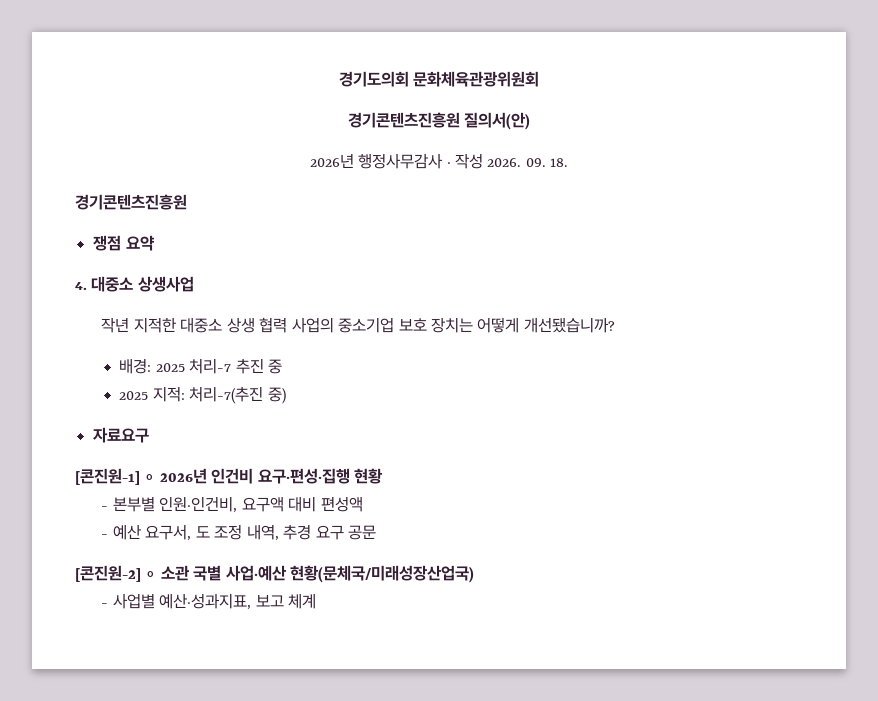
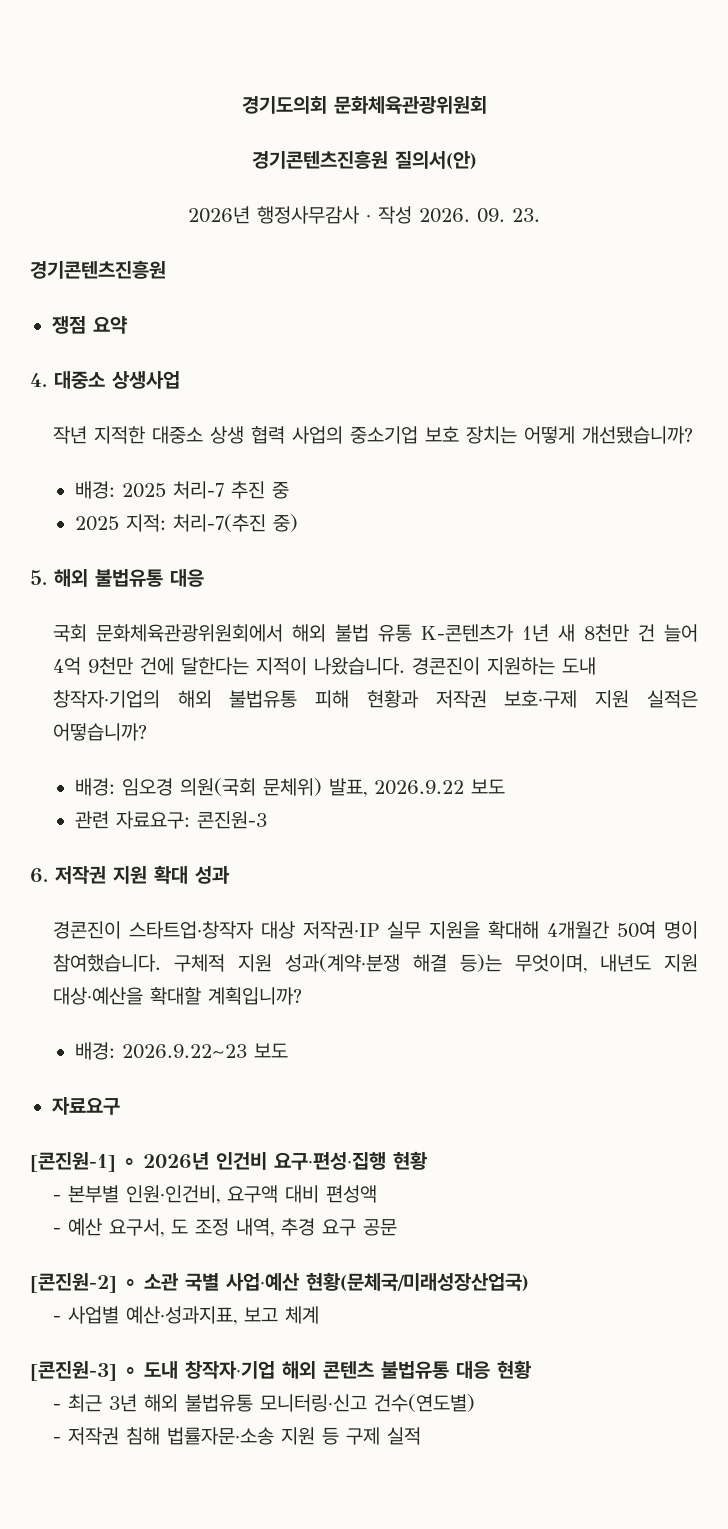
[550,158,569,167] 18. -> [512,208,540,222] 23.
(286, 395) none -> [30,569,204,587] [52,624,698,642] [52,657,596,675] [52,690,698,708] [52,723,147,741] [74,778,505,797] [74,811,267,829] [30,865,230,884] [52,921,698,939] [52,954,698,973] [52,987,302,1005] [74,1042,288,1060] // 5. 해외 불법유통 대응 // 국회 문화체육관광위원회에서 해외 불법 유통 K-콘텐츠가 1년 새 8천만 건 늘어 4억 9천만 건에 달한다는 지적이 나왔습니다. 경콘진이 지원하는 도내 창작자·기업의 해외 불법유통 피해 현황과 저작권 보호·구제 지원 실적은 어떻습니까? // 배경: 임오경 의원(국회 문체위) 발표, 2026.9.22 보도 // 관련 자료요구: 콘진원-3 // 6. 저작권 지원 확대 성과 // 경콘진이 스타트업·창작자 대상 저작권·IP 실무 지원을 확대해 4개월간 50여 명이 참여했습니다. 구체적 지원 성과(계약·분쟁 해결 등)는 무엇이며, 내년도 지원 대상·예산을 확대할 계획입니까? // 배경: 2026.9.22~23 보도
(317, 601) none -> [30,1360,531,1381] [52,1394,475,1412] [52,1427,421,1445] // [콘진원-3] ∘ 도내 창작자·기업 해외 콘텐츠 불법유통 대응 현황 // - 최근 3년 해외 불법유통 모니터링·신고 건수(연도별) // - 저작권 침해 법률자문·소송 지원 등 구제 실적

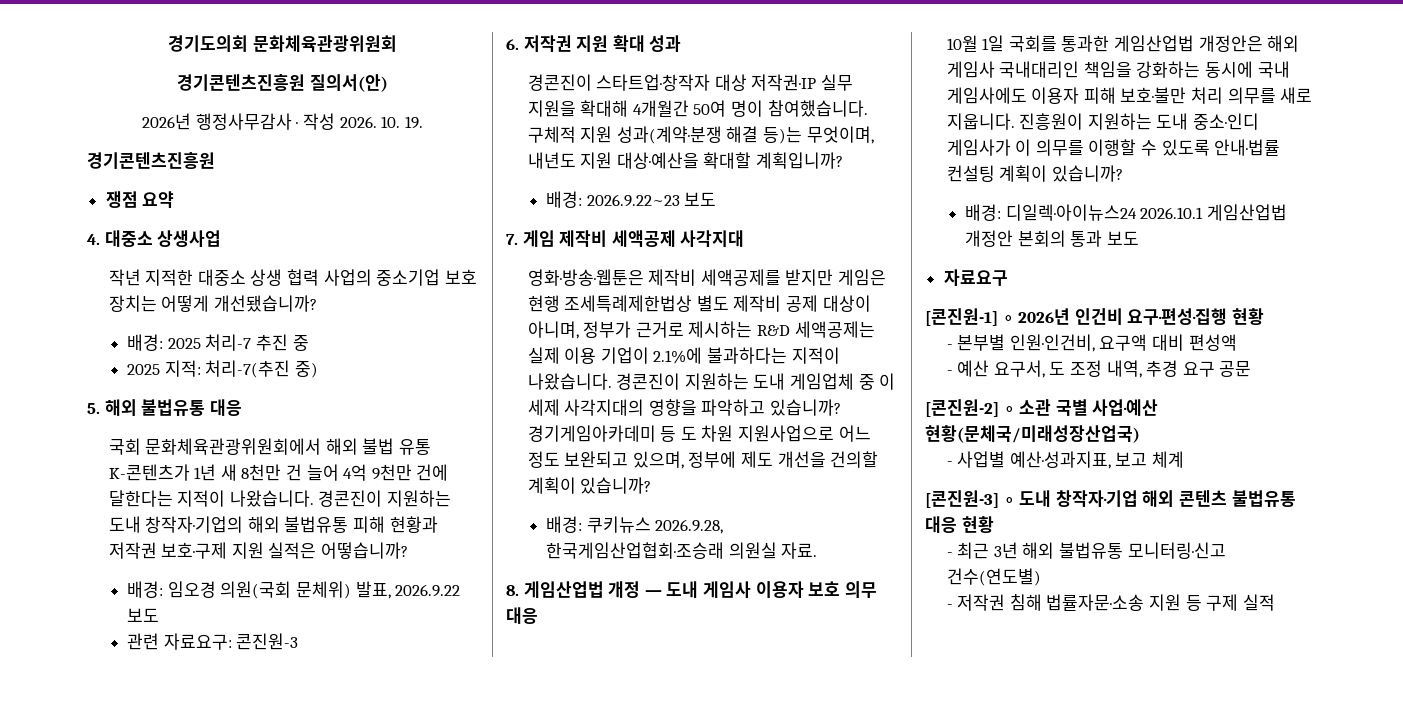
[477,208,540,223] 09. 23. -> [381,116,423,129] 10. 19.
(288, 1050) none -> [506,230,745,247] [527,269,886,286] [527,295,871,312] [527,321,875,339] [527,347,840,364] [527,373,896,390] [527,399,841,416] [527,425,871,442] [527,451,879,469] [527,477,652,494] [546,516,724,534] [546,542,818,559] [506,581,877,598] [506,607,538,624] [946,35,1300,52] [946,61,1290,78] [946,87,1313,104] [946,113,1259,130] [946,139,1281,156] [946,165,1123,182] [965,204,1288,221] [965,230,1140,247] // 7. 게임 제작비 세액공제 사각지대 // 영화·방송·웹툰은 제작비 세액공제를 받지만 게임은 현행 조세특례제한법상 별도 제작비 공제 대상이 아니며, 정부가 근거로 제시하는 R&D 세액공제는 실제 이용 기업이 2.1%에 불과하다는 지적이 나왔습니다. 경콘진이 지원하는 도내 게임업체 중 이 세제 사각지대의 영향을 파악하고 있습니까? 경기게임아카데미 등 도 차원 지원사업으로 어느 정도 보완되고 있으며, 정부에 제도 개선을 건의할 계획이 있습니까? // 배경: 쿠키뉴스 2026.9.28, 한국게임산업협회·조승래 의원실 자료. // 8. 게임산업법 개정 — 도내 게임사 이용자 보호 의무 대응 // 10월 1일 국회를 통과한 게임산업법 개정안은 해외 게임사 국내대리인 책임을 강화하는 동시에 국내 게임사에도 이용자 피해 보호·불만 처리 의무를 새로 지웁니다. 진흥원이 지원하는 도내 중소·인디 게임사가 이 의무를 이행할 수 있도록 안내·법률 컨설팅 계획이 있습니까? // 배경: 디일렉·아이뉴스24 2026.10.1 게임산업법 개정안 본회의 통과 보도

